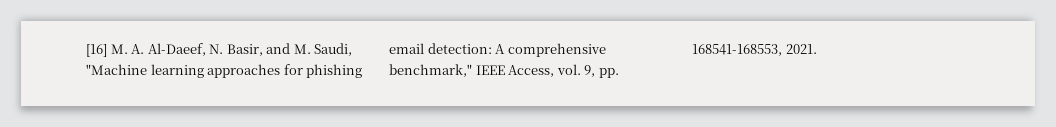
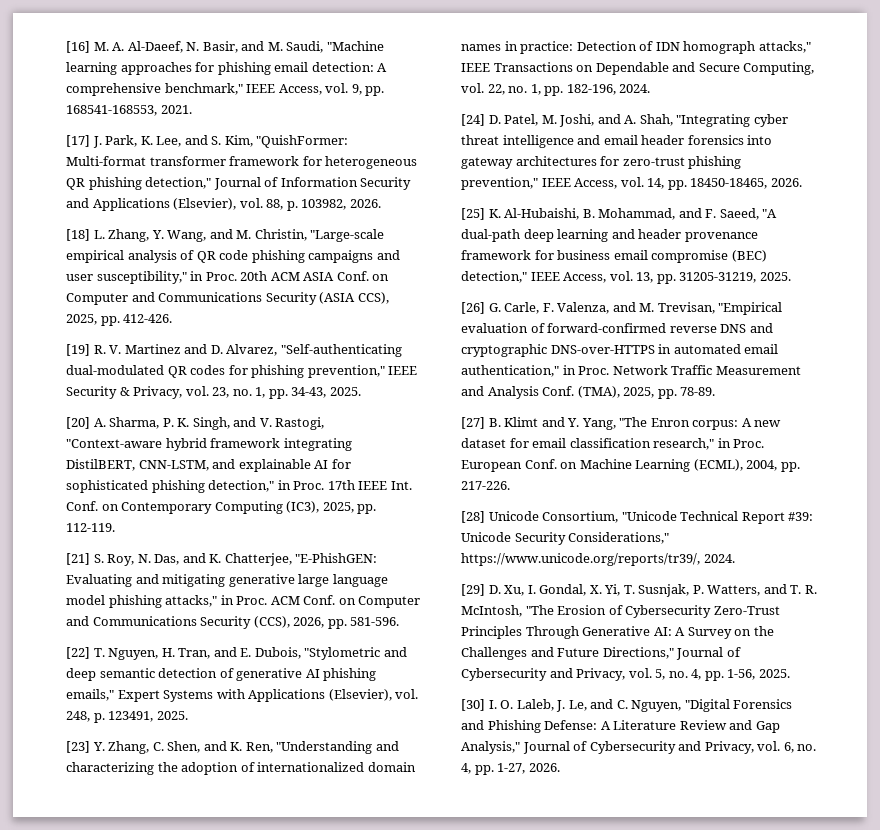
(817, 49) none -> [66,135,349,148] [66,156,418,169] [66,177,412,190] [66,198,381,211] [66,229,385,242] [66,250,400,263] [66,271,390,284] [66,292,389,305] [66,314,173,326] [66,344,402,357] [66,365,418,378] [66,386,361,399] [66,417,325,430] [66,438,352,451] [66,459,351,472] [66,480,412,493] [66,501,377,514] [66,523,115,532] [66,553,378,566] [66,574,388,587] [66,595,421,608] [66,616,400,629] [66,647,407,660] [66,668,377,681] [66,689,419,702] [66,711,188,723] [66,741,399,754] [66,762,416,775] [461,41,811,54] [461,62,815,75] [461,83,651,96] [461,114,788,127] [461,135,773,148] [461,156,742,169] [461,177,802,190] [461,208,778,220] [461,229,758,242] [461,250,767,263] [461,271,791,284] [461,302,783,315] [461,323,773,333] [461,344,779,357] [461,365,801,377] [461,386,716,399] [461,417,782,430] [461,438,765,450] [461,459,800,472] [461,481,510,490] [461,511,814,524] [461,532,670,545] [461,553,735,566] [461,584,817,597] [461,605,780,618] [461,626,774,639] [461,647,741,660] [461,668,790,681] [461,699,793,712] [461,720,780,733] [461,741,817,754] [461,763,560,775] // [17] J. Park, K. Lee, and S. Kim, "QuishFormer: Multi-format transformer framework for heterogeneous QR phishing detection," Journal of Information Security and Applications (Elsevier), vol. 88, p. 103982, 2026. // [18] L. Zhang, Y. Wang, and M. Christin, "Large-scale empirical analysis of QR code phishing campaigns and user susceptibility," in Proc. 20th ACM ASIA Conf. on Computer and Communications Security (ASIA CCS), 2025, pp. 412-426. // [19] R. V. Martinez and D. Alvarez, "Self-authenticating dual-modulated QR codes for phishing prevention," IEEE Security & Privacy, vol. 23, no. 1, pp. 34-43, 2025. // [20] A. Sharma, P. K. Singh, and V. Rastogi, "Context-aware hybrid framework integrating DistilBERT, CNN-LSTM, and explainable AI for sophisticated phishing detection," in Proc. 17th IEEE Int. Conf. on Contemporary Computing (IC3), 2025, pp. 112-119. // [21] S. Roy, N. Das, and K. Chatterjee, "E-PhishGEN: Evaluating and mitigating generative large language model phishing attacks," in Proc. ACM Conf. on Computer and Communications Security (CCS), 2026, pp. 581-596. // [22] T. Nguyen, H. Tran, and E. Dubois, "Stylometric and deep semantic detection of generative AI phishing emails," Expert Systems with Applications (Elsevier), vol. 248, p. 123491, 2025. // [23] Y. Zhang, C. Shen, and K. Ren, "Understanding and characterizing the adoption of internationalized domain names in practice: Detection of IDN homograph attacks," IEEE Transactions on Dependable and Secure Computing, vol. 22, no. 1, pp. 182-196, 2024. // [24] D. Patel, M. Joshi, and A. Shah, "Integrating cyber threat intelligence and email header forensics into gateway architectures for zero-trust phishing prevention," IEEE Access, vol. 14, pp. 18450-18465, 2026. // [25] K. Al-Hubaishi, B. Mohammad, and F. Saeed, "A dual-path deep learning and header provenance framework for business email compromise (BEC) detection," IEEE Access, vol. 13, pp. 31205-31219, 2025. // [26] G. Carle, F. Valenza, and M. Trevisan, "Empirical evaluation of forward-confirmed reverse DNS and cryptographic DNS-over-HTTPS in automated email authentication," in Proc. Network Traffic Measurement and Analysis Conf. (TMA), 2025, pp. 78-89. // [27] B. Klimt and Y. Yang, "The Enron corpus: A new dataset for email classification research," in Proc. European Conf. on Machine Learning (ECML), 2004, pp. 217-226. // [28] Unicode Consortium, "Unicode Technical Report #39: Unicode Security Considerations," https://www.unicode.org/reports/tr39/, 2024. // [29] D. Xu, I. Gondal, X. Yi, T. Susnjak, P. Watters, and T. R. McIntosh, "The Erosion of Cybersecurity Zero-Trust Principles Through Generative AI: A Survey on the Challenges and Future Directions," Journal of Cybersecurity and Privacy, vol. 5, no. 4, pp. 1-56, 2025. // [30] I. O. Laleb, J. Le, and C. Nguyen, "Digital Forensics and Phishing Defense: A Literature Review and Gap Analysis," Journal of Cybersecurity and Privacy, vol. 6, no. 4, pp. 1-27, 2026.

